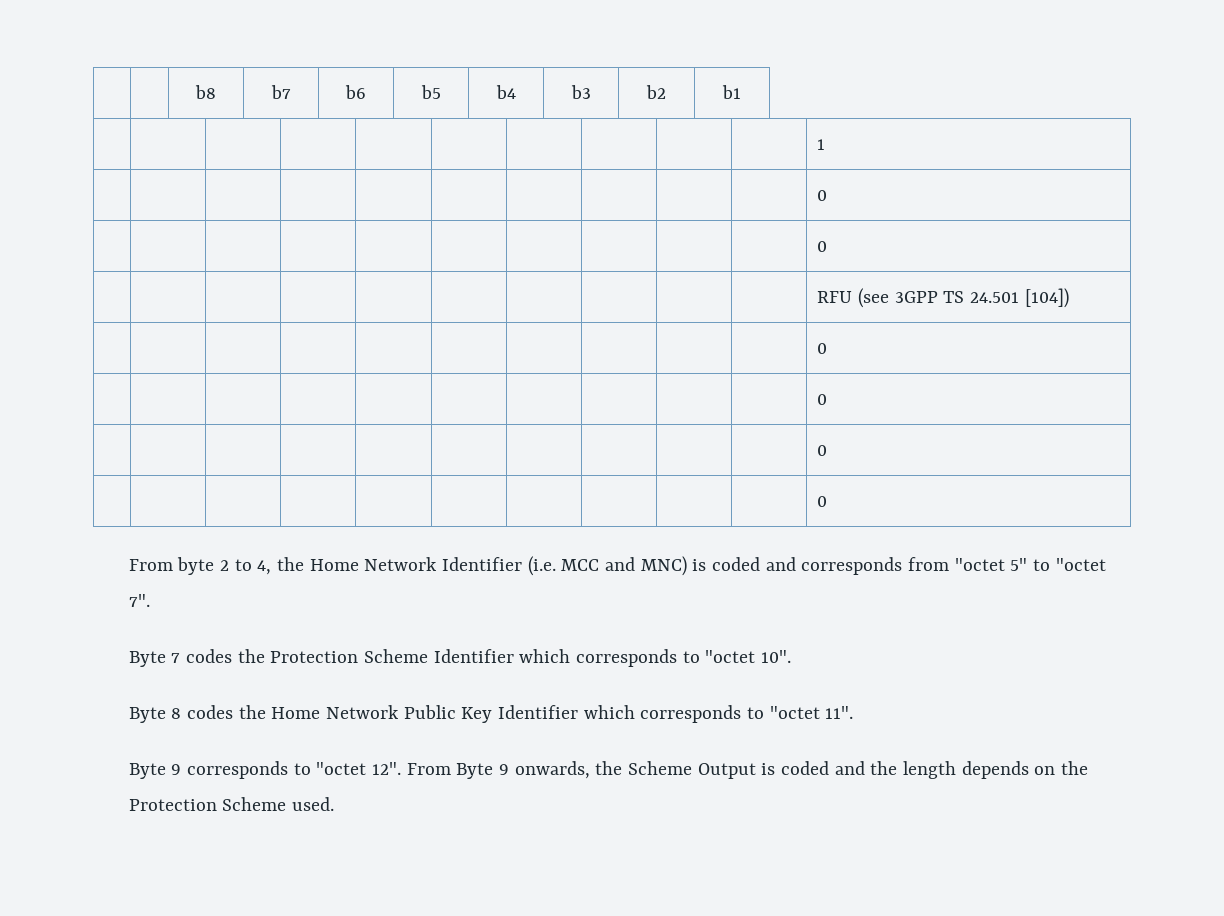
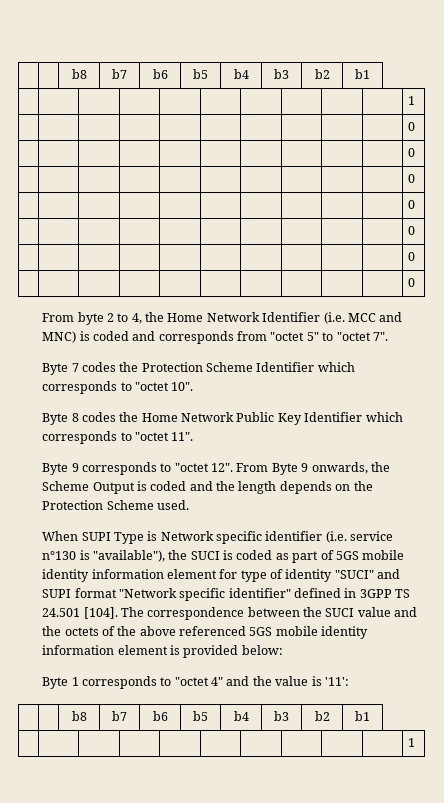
[817,288,1069,308] RFU (see 3GPP TS 24.501 [104]) -> [408,174,416,183] 0
(335, 804) none -> [42,531,394,544] [42,550,405,563] [42,569,401,582] [42,588,411,601] [42,607,418,620] [42,626,369,639] [42,645,283,658] [42,676,349,689] [71,711,87,721] [112,711,127,721] [152,711,168,721] [193,711,208,721] [233,711,249,721] [274,711,289,721] [314,711,330,721] [355,711,370,721] [408,738,416,747] // When SUPI Type is Network specific identifier (i.e. service n°130 is "available"), the SUCI is coded as part of 5GS mobile identity information element for type of identity "SUCI" and SUPI format "Network specific identifier" defined in 3GPP TS 24.501 [104]. The correspondence between the SUCI value and the octets of the above referenced 5GS mobile identity information element is provided below: // Byte 1 corresponds to "octet 4" and the value is '11': // | | b8 | b7 | b6 | b5 | b4 | b3 | b2 | b1 // | | | | | | | | | | 1

